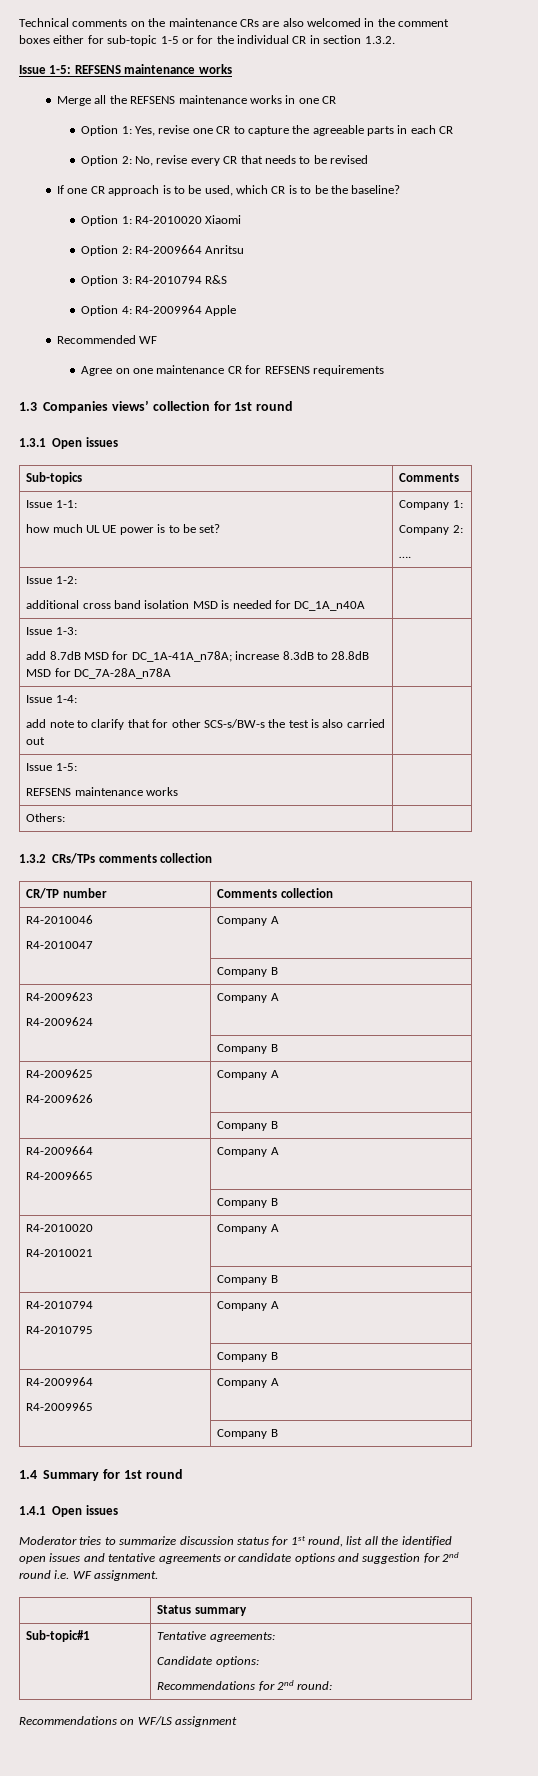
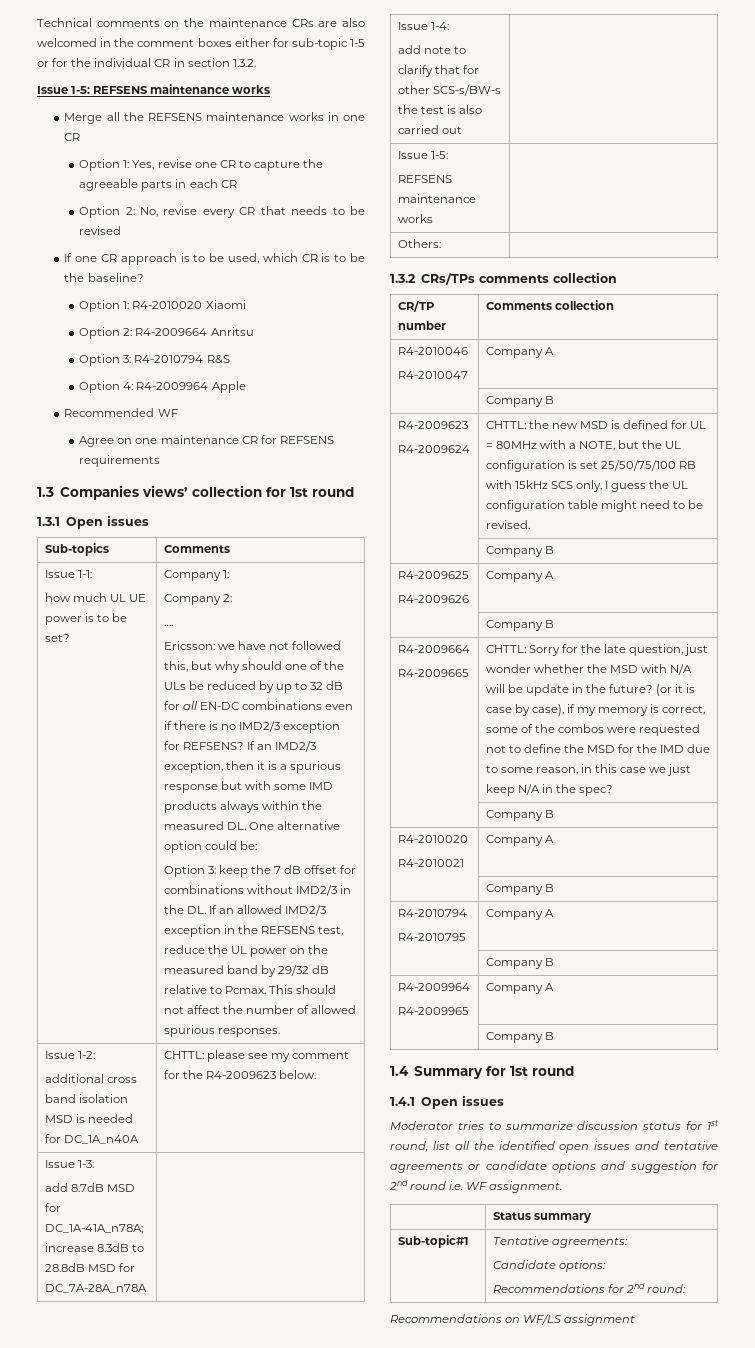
(412, 557) none -> [163,641,341,650] [163,661,345,673] [163,681,344,693] [163,701,353,710] [163,721,341,733] [163,741,316,752] [163,761,342,773] [163,781,333,793] [163,801,322,813] [163,821,340,830] [163,841,257,853] [163,865,357,877] [163,885,351,896] [163,905,327,916] [163,925,343,937] [163,945,329,957] [163,965,329,977] [163,985,336,994] [163,1005,357,1014] [163,1025,280,1037] // Ericsson: we have not followed this, but why should one of the ULs be reduced by up to 32 dB for all EN-DC combinations even if there is no IMD2/3 exception for REFSENS? If an IMD2/3 exception, then it is a spurious response but with some IMD products always within the measured DL. One alternative option could be: // Option 3: keep the 7 dB offset for combinations without IMD2/3 in the DL. If an allowed IMD2/3 exception in the REFSENS test, reduce the UL power on the measured band by 29/32 dB relative to Pcmax. This should not affect the number of allowed spurious responses.
(366, 606) none -> [163,1050,349,1062] [163,1070,316,1079] CHTTL: please see my comment for the R4-2009623 below.
[217,993,279,1003] Company A -> [485,420,707,429] [485,440,682,451] [485,460,696,472] [485,480,689,492] [485,500,704,512] [485,520,530,529] CHTTL: the new MSD is defined for UL = 80MHz with a NOTE, but the UL configuration is set 25/50/75/100 RB with 15kHz SCS only, I guess the UL configuration table might need to be revised.
[217,1147,279,1157] Company A -> [485,644,709,656] [485,664,693,675] [485,684,696,696] [485,704,706,716] [485,724,701,736] [485,744,711,753] [485,764,692,776] [485,784,613,796] CHTTL: Sorry for the late question, just wonder whether the MSD with N/A will be update in the future? (or it is case by case), if my memory is correct, some of the combos were requested not to define the MSD for the IMD due to some reason, in this case we just keep N/A in the spec?

